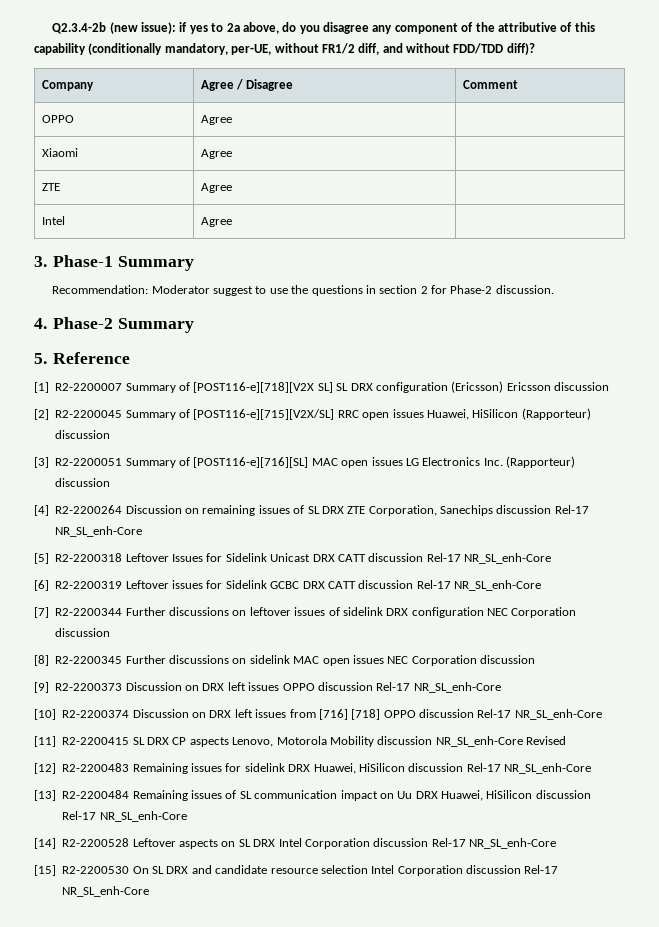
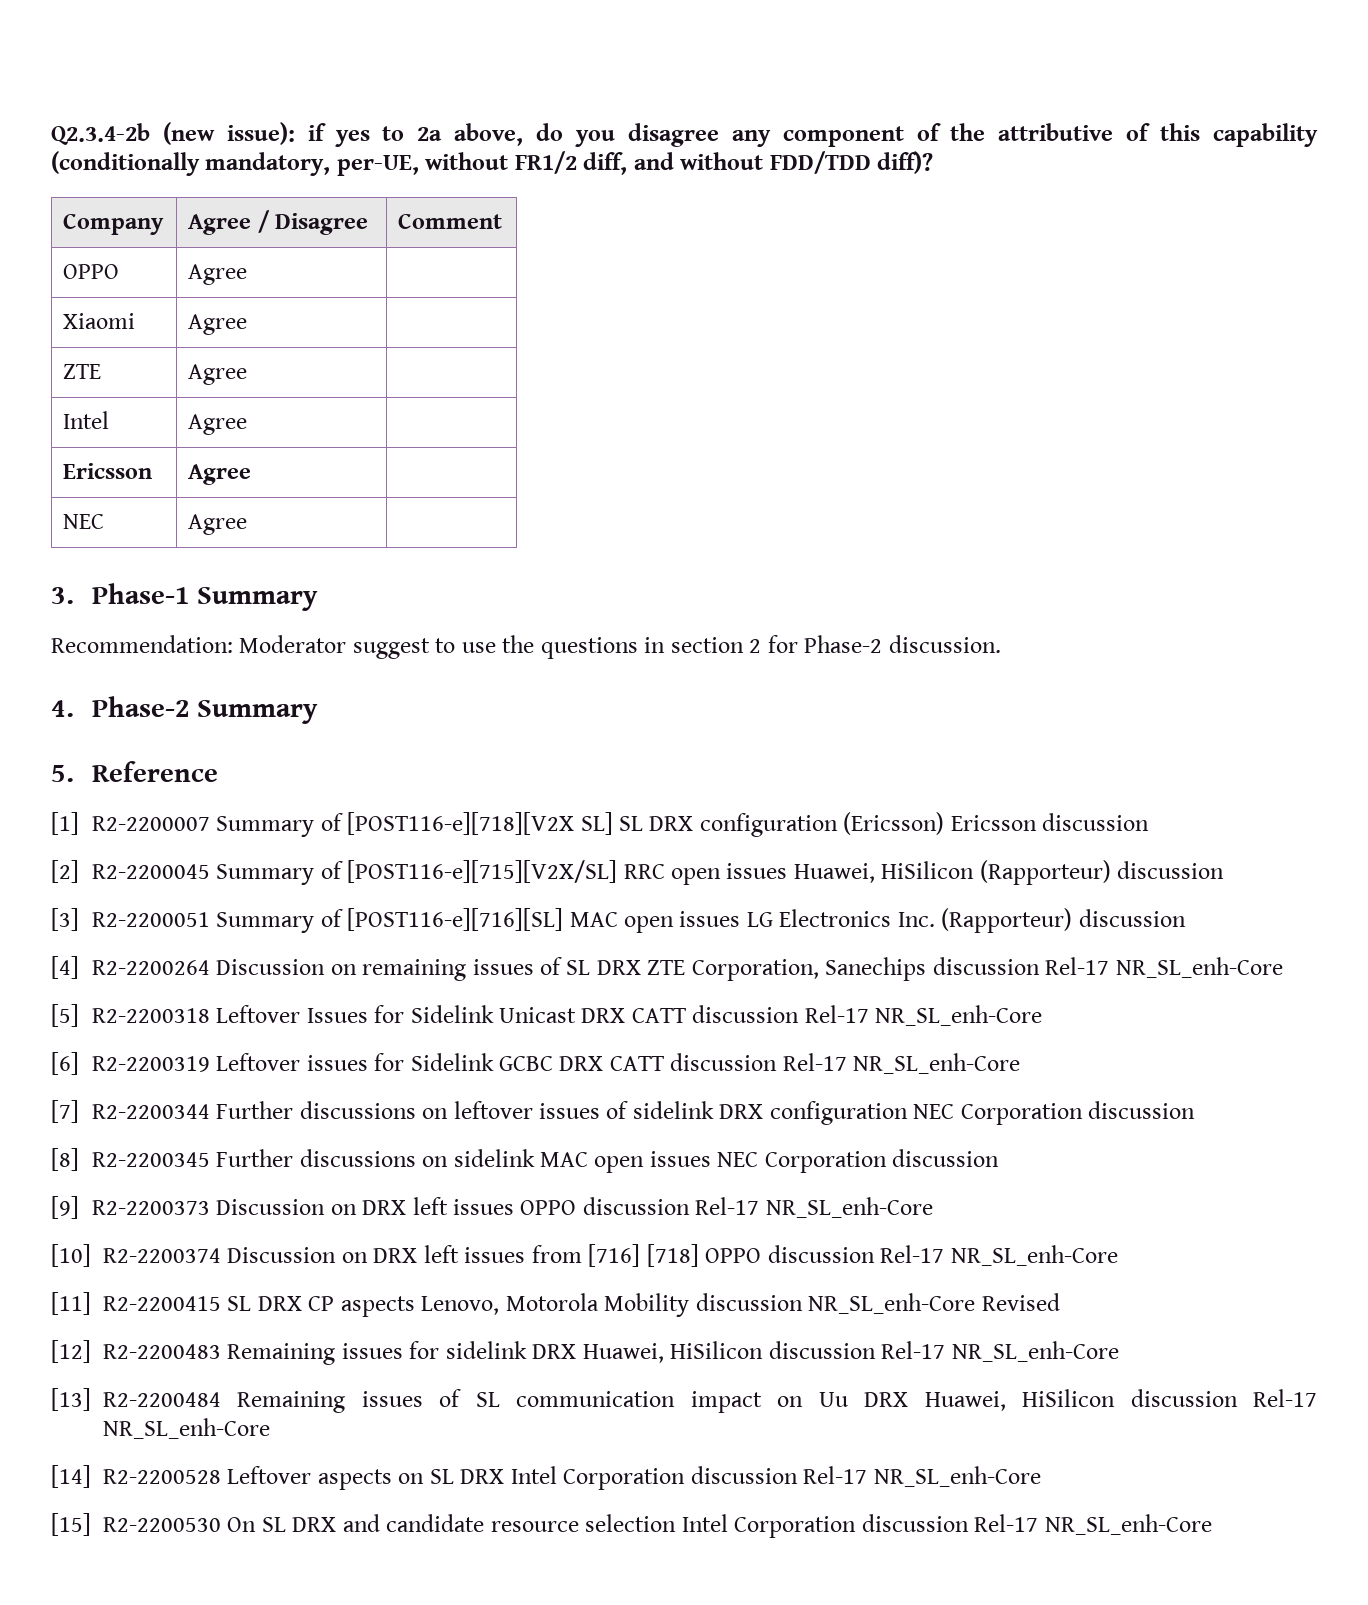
(232, 222) none -> [63,463,153,479] [188,464,252,485] [63,514,105,529] [188,514,248,535] // Ericsson | Agree | // NEC | Agree |

